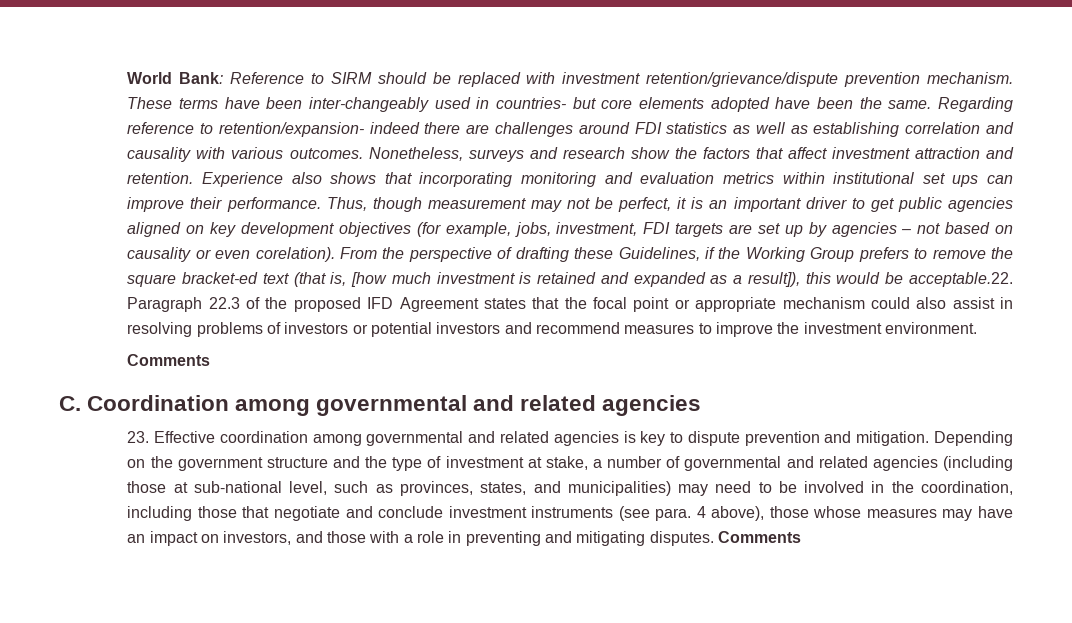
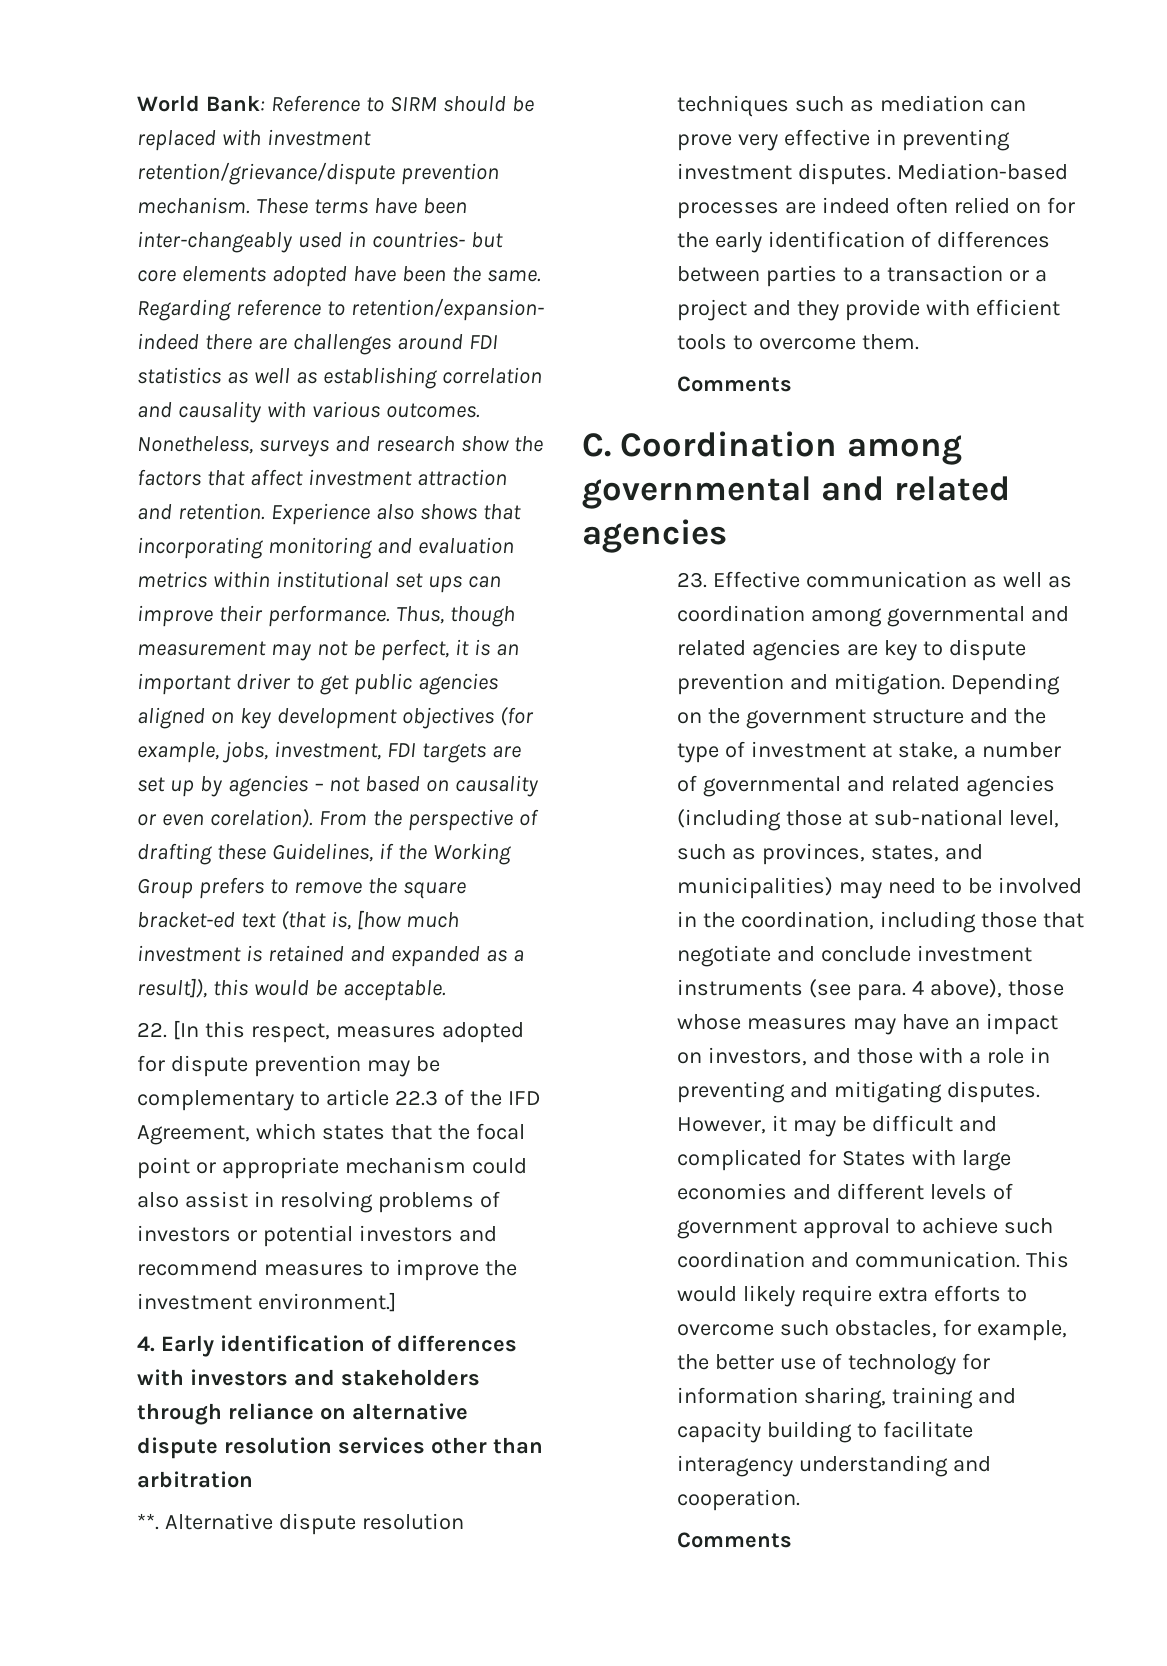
[909,272,1014,287] [127,297,479,312] acceptable.22. Paragraph 22.3 of the proposed IFD Agreement -> [342,980,446,1001] [137,1020,524,1043] [137,1055,440,1077] [137,1089,541,1111] [137,1123,317,1145] acceptable. // 22. [In this respect, measures adopted for dispute prevention may be complementary to article 22.3 of the IFD Agreement, which
[884,322,977,334] environment. -> [258,1292,397,1312] [137,1335,517,1357] [137,1369,480,1386] [137,1403,468,1425] [137,1437,543,1459] [137,1471,254,1488] [137,1513,464,1535] [677,95,1026,117] [677,129,1010,151] [677,163,1069,185] [677,197,1075,219] [677,231,1050,253] [677,265,1047,287] [677,299,1060,321] [677,334,919,350] environment.] // 4. Early identification of differences with investors and stakeholders through reliance on alternative dispute resolution services other than arbitration // **. Alternative dispute resolution techniques such as mediation can prove very effective in preventing investment disputes. Mediation-based processes are indeed often relied on for the early identification of differences between parties to a transaction or a project and they provide with efficient tools to overcome them.
(216, 437) none -> [806,571,1072,588] communication as well as
[623,431,636,443] is -> [847,644,879,656] are
(714, 538) none -> [677,1115,997,1137] [677,1149,1011,1171] [677,1183,1013,1200] [677,1217,1053,1239] [677,1251,1069,1268] [677,1285,1027,1307] [677,1319,1067,1341] [677,1353,990,1375] [677,1387,1016,1409] [677,1421,973,1443] [677,1455,992,1477] [677,1489,801,1511] However, it may be difficult and complicated for States with large economies and different levels of government approval to achieve such coordination and communication. This would likely require extra efforts to overcome such obstacles, for example, the better use of technology for information sharing, training and capacity building to facilitate interagency understanding and cooperation. //

